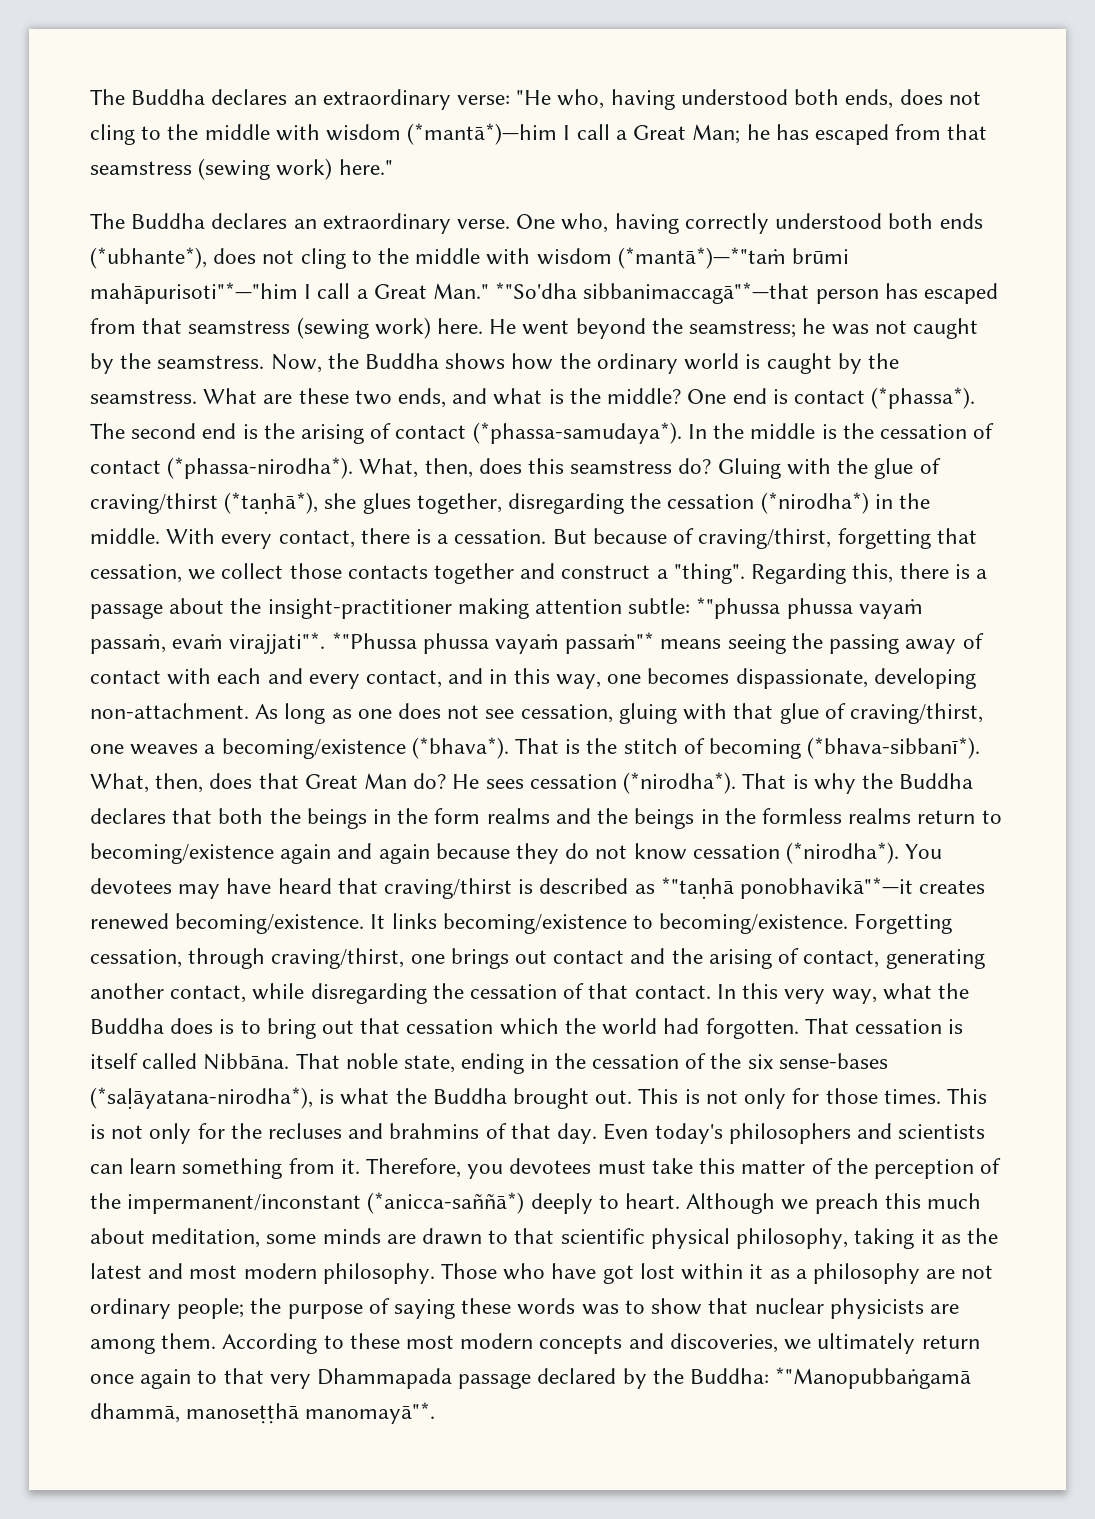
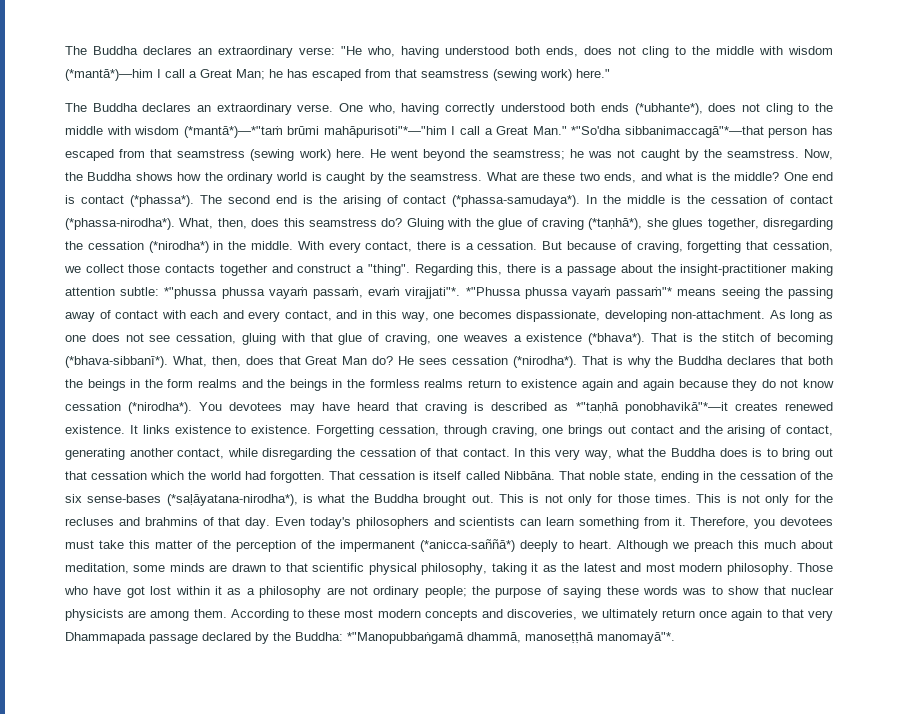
[90,493,218,514] craving/thirst -> [541,218,584,230] craving
[698,528,832,549] craving/thirst, -> [636,241,683,253] craving,
[849,703,983,724] craving/thirst, -> [385,333,432,345] craving,
[221,738,406,759] becoming/existence -> [526,333,583,342] existence
[90,843,274,864] becoming/existence -> [521,379,578,388] existence
[384,878,513,899] craving/thirst -> [425,402,468,414] craving
[175,913,365,934] becoming/existence. -> [65,425,125,434] existence.
[442,913,849,934] becoming/existence to becoming/existence. -> [174,425,312,434] existence to existence.
[271,948,405,969] craving/thirst, -> [491,425,538,437] craving,
[127,1194,362,1214] impermanent/inconstant -> [340,540,415,552] impermanent

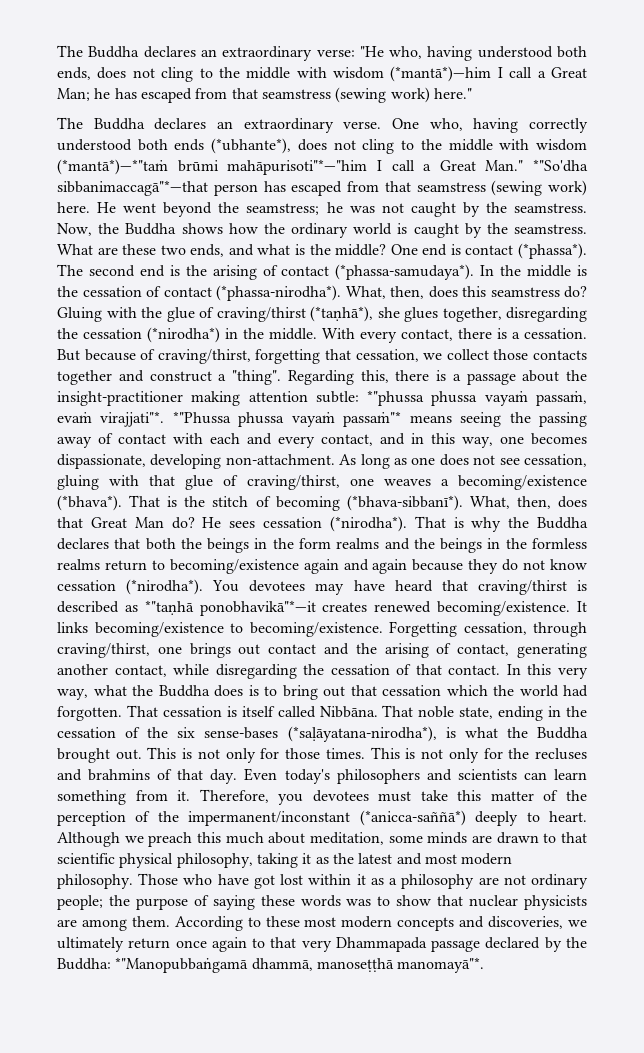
[541,218,584,230] craving -> [216,307,306,322] craving/thirst
[636,241,683,253] craving, -> [157,349,251,364] craving/thirst,
[385,333,432,345] craving, -> [246,475,340,490] craving/thirst,
[526,333,583,342] existence -> [457,475,587,490] becoming/existence
[521,379,578,388] existence -> [169,559,299,574] becoming/existence
[425,402,468,414] craving -> [477,580,567,595] craving/thirst
[65,425,125,434] existence. -> [437,601,571,616] becoming/existence.
[174,425,312,434] existence to existence. -> [94,622,383,637] becoming/existence to becoming/existence.
[491,425,538,437] craving, -> [57,643,150,658] craving/thirst,
[340,540,415,552] impermanent -> [188,811,351,826] impermanent/inconstant

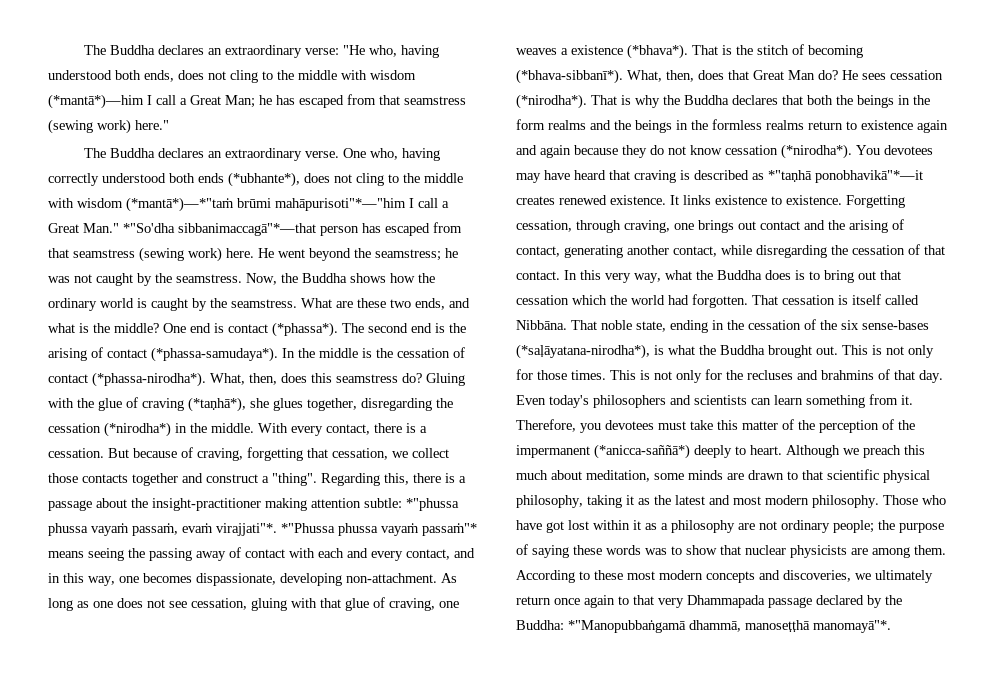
[216,307,306,322] craving/thirst -> [142,398,184,411] craving
[157,349,251,364] craving/thirst, -> [197,448,243,461] craving,
[246,475,340,490] craving/thirst, -> [389,598,435,611] craving,
[457,475,587,490] becoming/existence -> [571,45,623,55] existence
[169,559,299,574] becoming/existence -> [861,120,913,130] existence
[477,580,567,595] craving/thirst -> [634,170,676,183] craving
[437,601,571,616] becoming/existence. -> [610,195,666,205] existence.
[94,622,383,637] becoming/existence to becoming/existence. -> [715,195,842,205] existence to existence.
[57,643,150,658] craving/thirst, -> [624,220,670,233] craving,
[188,811,351,826] impermanent/inconstant -> [516,445,590,458] impermanent

